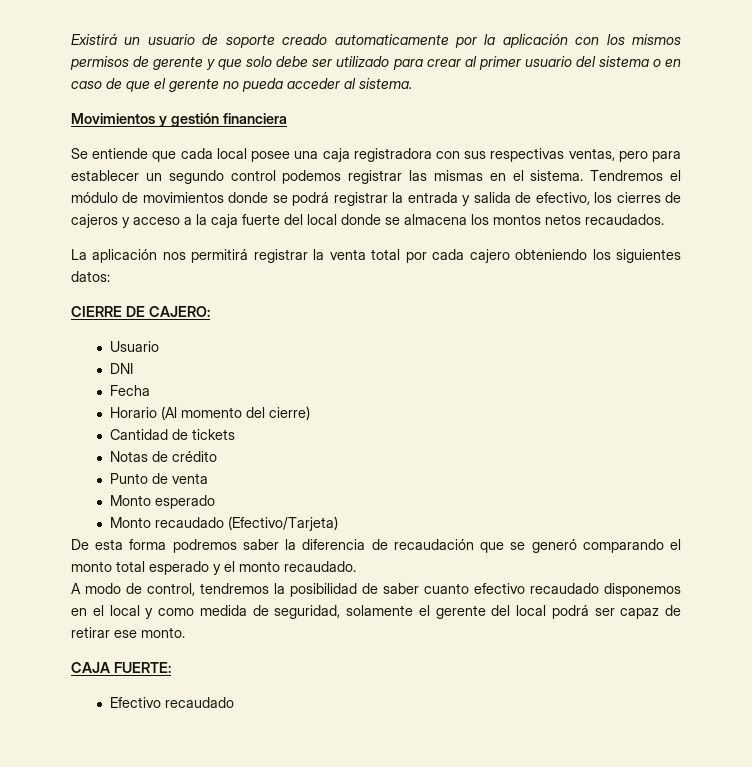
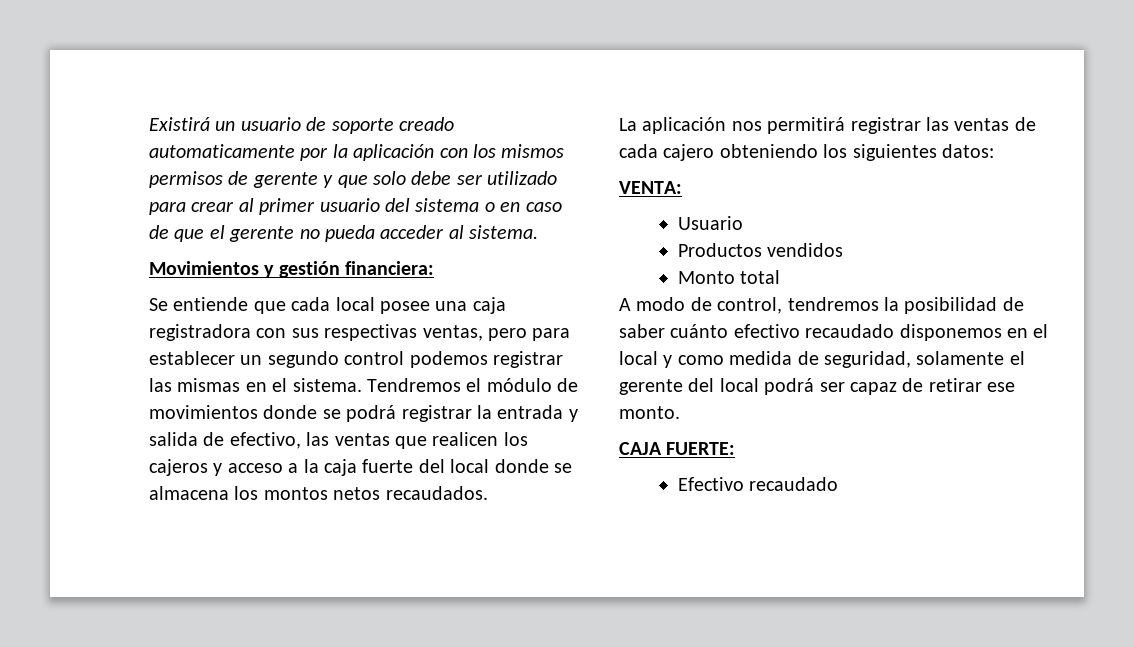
[223,113,287,124] financiera -> [345,261,435,275] financiera:
[594,192,681,203] los cierres de -> [306,432,528,449] las ventas que realicen los
[313,249,427,263] la venta total por -> [926,117,1036,131] las ventas de
[71,306,210,317] [109,341,159,352] [109,363,133,374] [109,385,150,396] [109,406,310,420] [109,429,235,440] [109,451,217,462] [109,473,208,484] [109,495,215,509] [109,516,338,531] [71,539,681,553] [71,561,356,575] CIERRE DE CAJERO: // Usuario // DNI // Fecha // Horario (Al momento del cierre) // Cantidad de tickets // Notas de crédito // Punto de venta // Monto esperado // Monto recaudado (Efectivo/Tarjeta) // De esta forma podremos saber la diferencia de recaudación que se generó comparando el monto total esperado y el monto recaudado. -> [619,181,682,194] [677,216,743,230] [677,243,843,257] [677,270,780,284] VENTA: // Usuario // Productos vendidos // Monto total
[424,583,469,594] cuanto -> [670,324,729,338] cuánto

